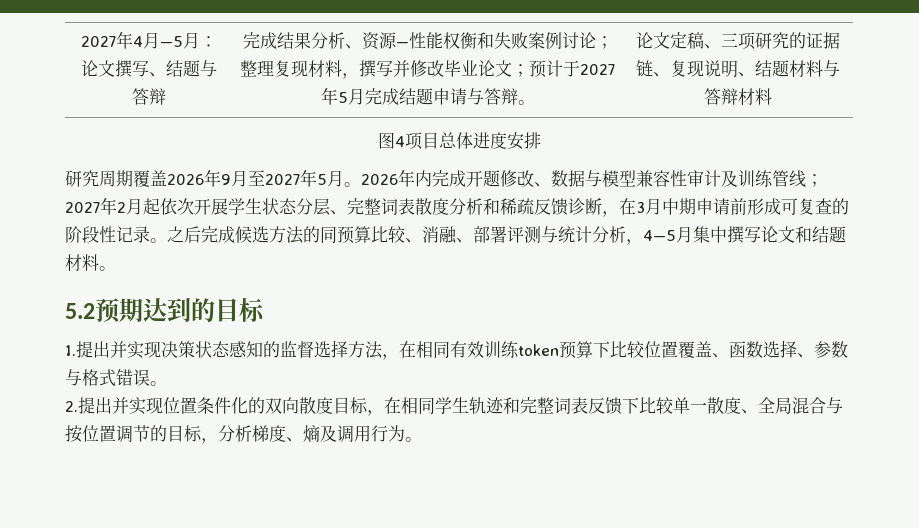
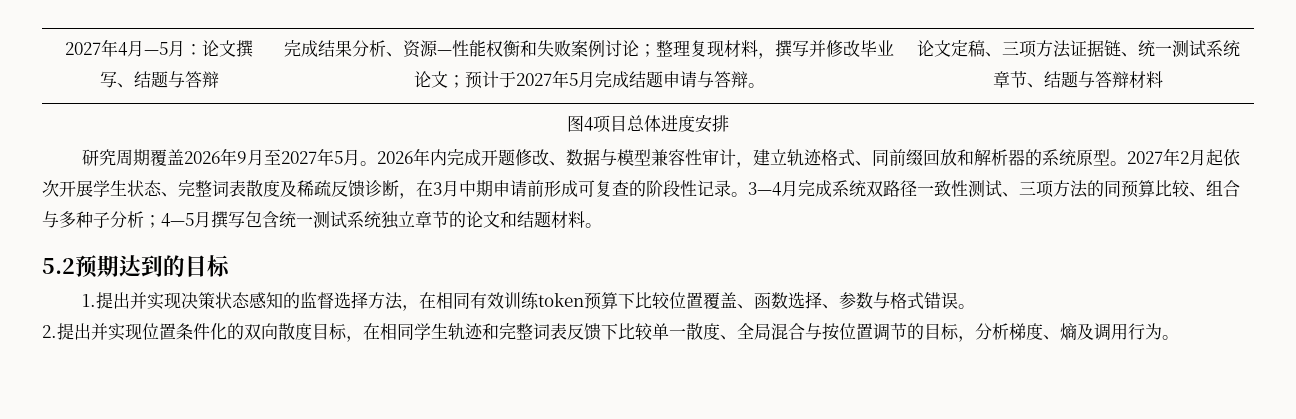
[754,32,806,49] 研究的 -> [1035,40,1071,58] 方法
[669,60,823,78] 复现说明、结题材料 -> [1137,40,1240,58] [992,71,1078,88] 统一测试系统章节、结题
[721,170,823,188] 及训练管线； -> [735,149,1127,168] ，建立轨迹格式、同前缀回放和解析器的系统原型。
[296,198,330,216] 分层 -> (162, 188) none
[449,198,500,215] 分析和 -> [280,180,297,197] 及
[167,226,269,243] 之后完成候选 -> [748,180,1054,198] 3—4月完成系统双路径一致性测试、三项
[422,226,761,245] 消融、部署评测与统计分析，4—5月集中撰写 -> [1206,180,1240,197] [42,211,466,229] 组合与多种子分析；4—5月撰写包含统一测试系统独立章节的

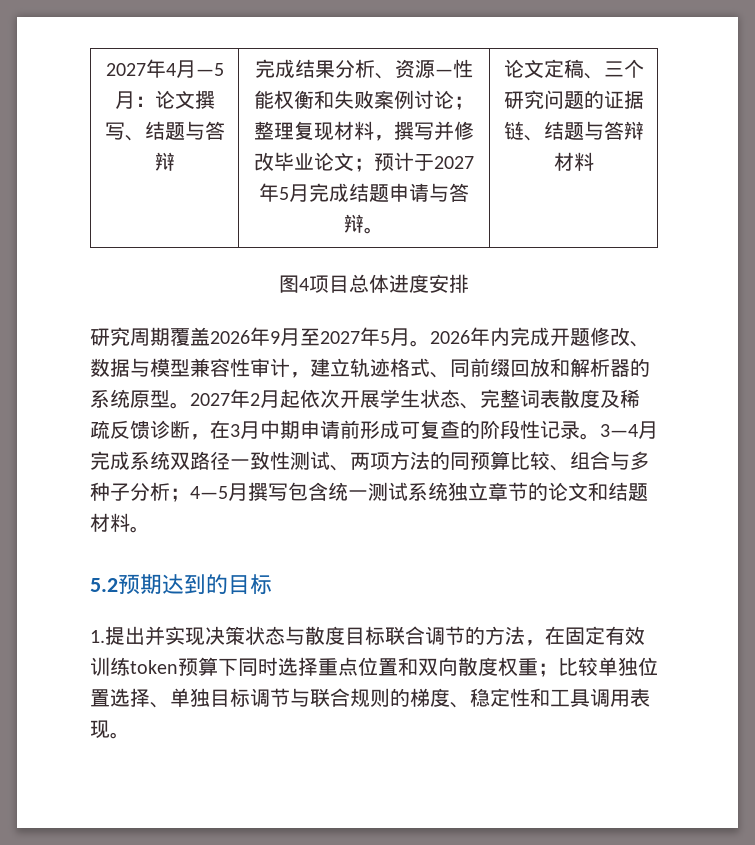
[1018,40,1240,58] [992,71,1027,88] 项方法证据链、统一测试系统章节 -> [623,59,644,78] [503,90,644,109] [503,121,524,140] 个研究问题的证据链
[1019,181,1036,195] 三 -> [350,452,370,470] 两
[248,291,368,309] 感知的监督选择 -> [285,626,485,645] 与散度目标联合调节的
[435,292,470,309] 相同 -> [565,626,605,645] 固定
[634,291,975,310] [42,323,1162,342] 比较位置覆盖、函数选择、参数与格式错误。 // 2.提出并实现位置条件化的双向散度目标，在相同学生轨迹和完整词表反馈下比较单一散度、全局混合与按位置调节的目标，分析梯度、熵及调用行为 -> [238,657,658,677] [90,688,650,708] [90,720,110,739] 同时选择重点位置和双向散度权重；比较单独位置选择、单独目标调节与联合规则的梯度、稳定性和工具调用表现

